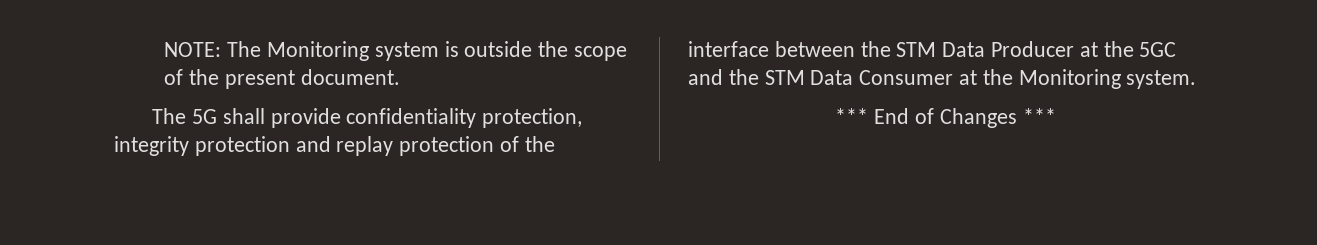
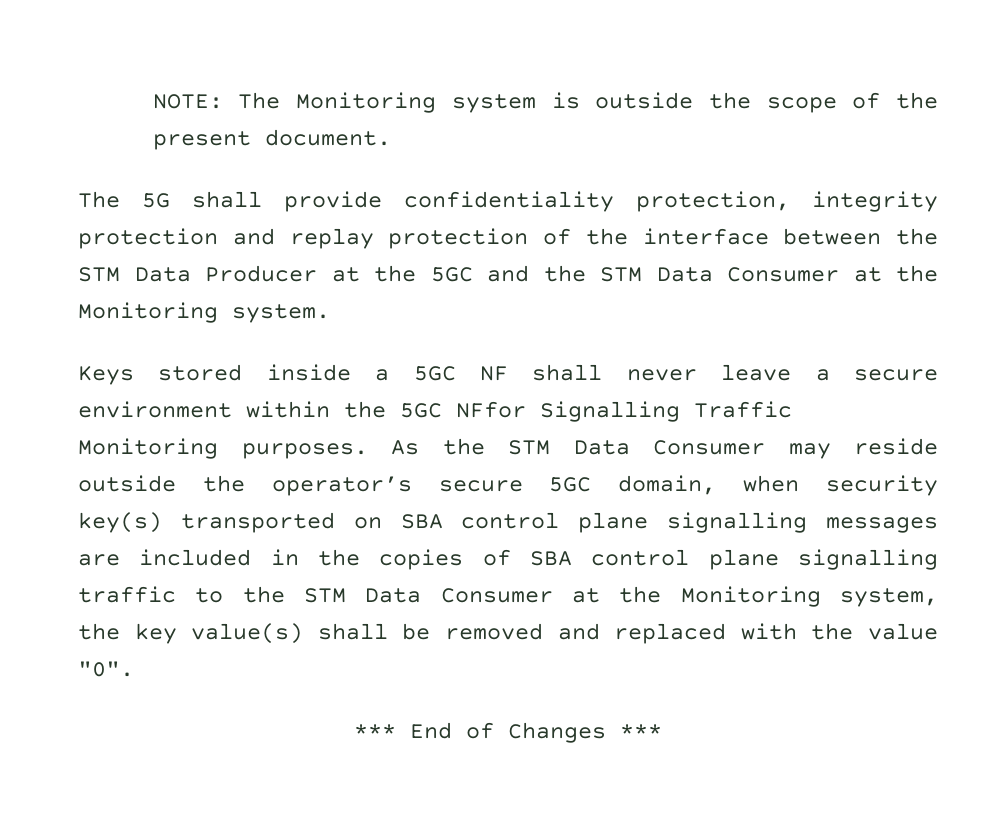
(1197, 79) none -> [78,364,938,385] [78,401,792,422] [78,438,938,459] [78,475,938,496] [78,512,938,533] [78,549,938,570] [78,586,939,607] [78,623,939,644] [78,661,134,677] // Keys stored inside a 5GC NF shall never leave a secure environment within the 5GC NFfor Signalling Traffic Monitoring purposes. As the STM Data Consumer may reside outside the operator’s secure 5GC domain, when security key(s) transported on SBA control plane signalling messages are included in the copies of SBA control plane signalling traffic to the STM Data Consumer at the Monitoring system, the key value(s) shall be removed and replaced with the value "0".

